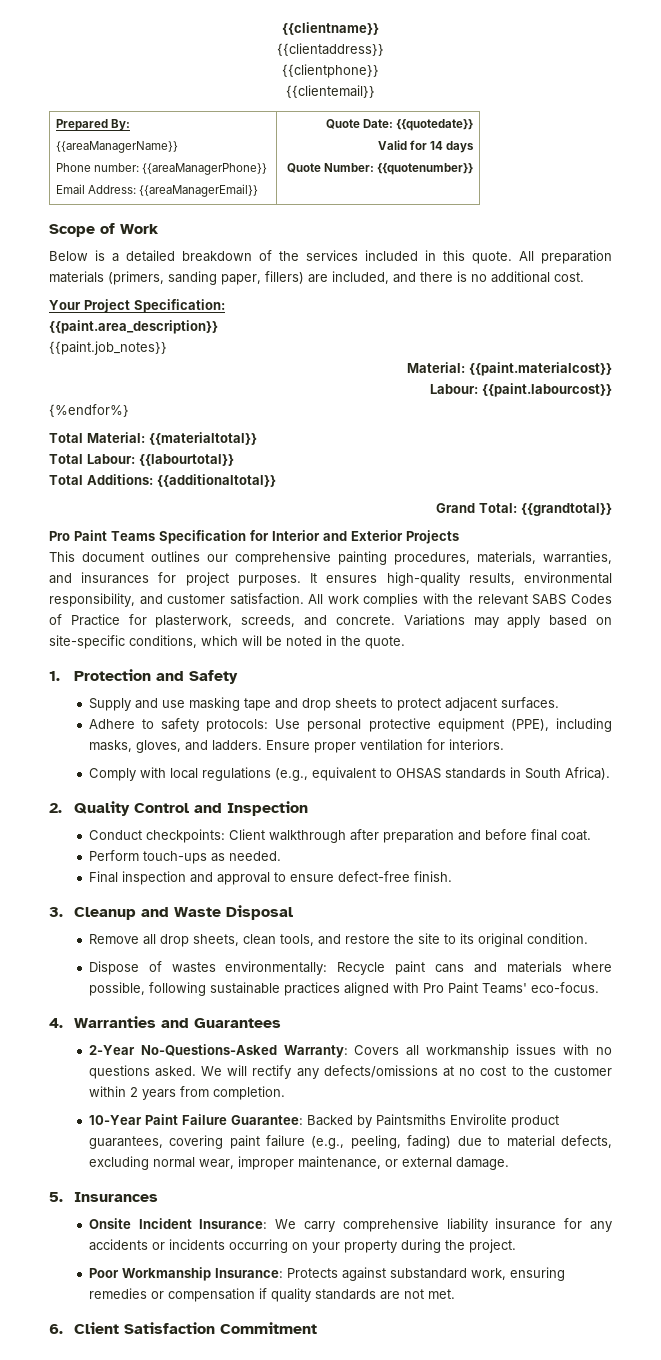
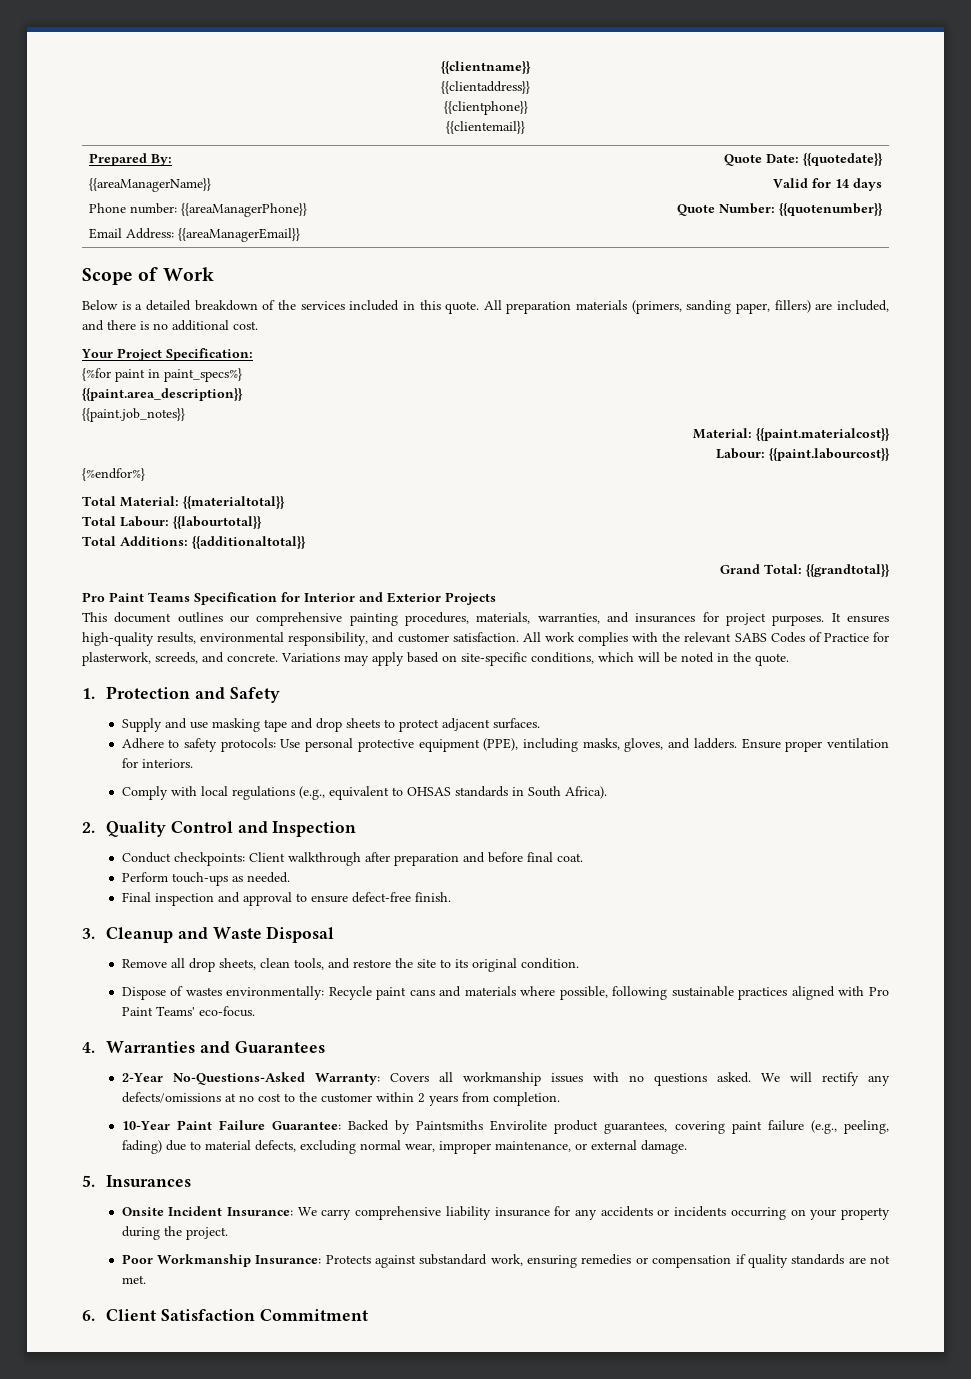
(225, 306) none -> [82,368,242,382] // {%for paint in paint_specs%}

